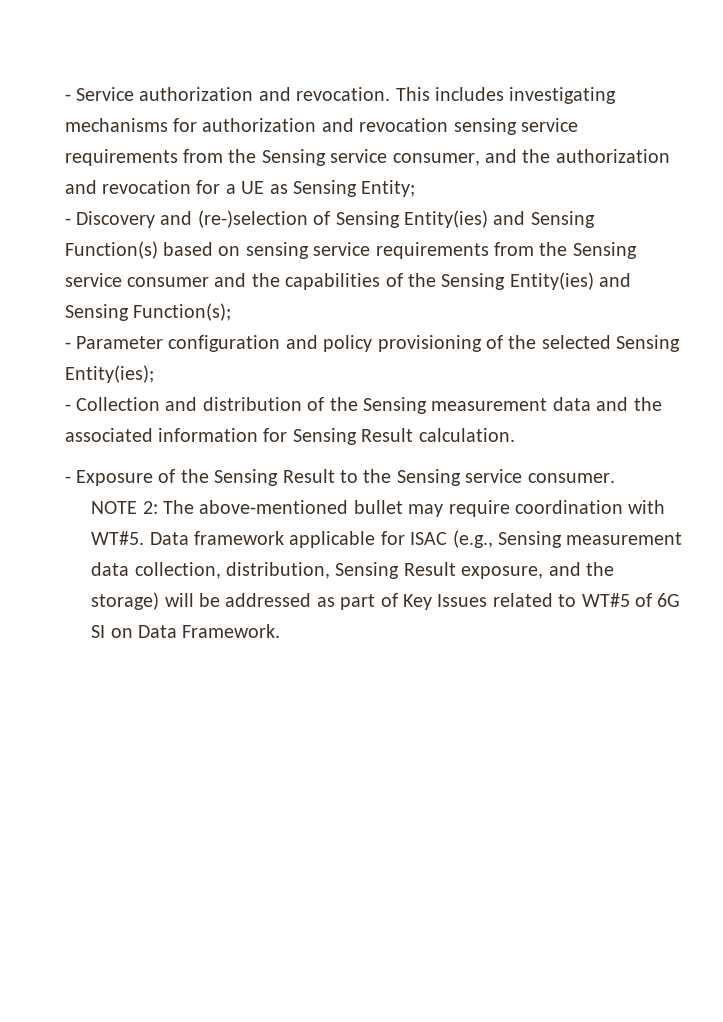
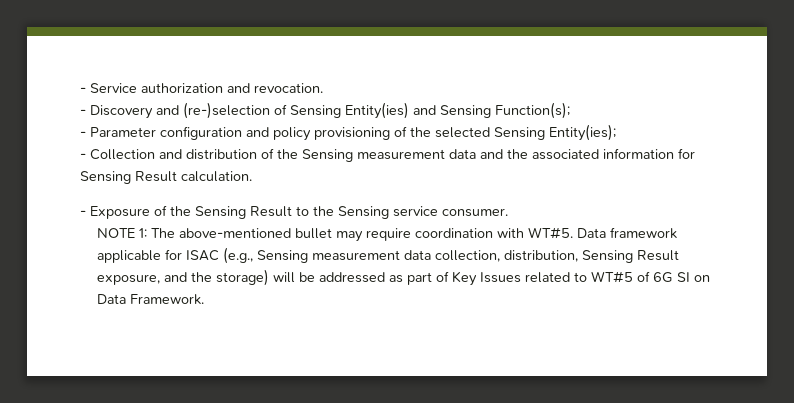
[395,87,617,104] [64,118,579,135] [64,149,670,166] [64,180,416,197] This includes investigating mechanisms for authorization and revocation sensing service requirements from the Sensing service consumer, and the authorization and revocation for a UE as Sensing Entity; -> (324, 88) none
[64,241,637,259] [64,272,632,290] [64,304,129,321] Function(s) based on sensing service requirements from the Sensing service consumer and the capabilities of the Sensing Entity(ies) and Sensing -> (492, 111) none
[142,501,158,514] 2: -> [139,228,148,238] 1:

